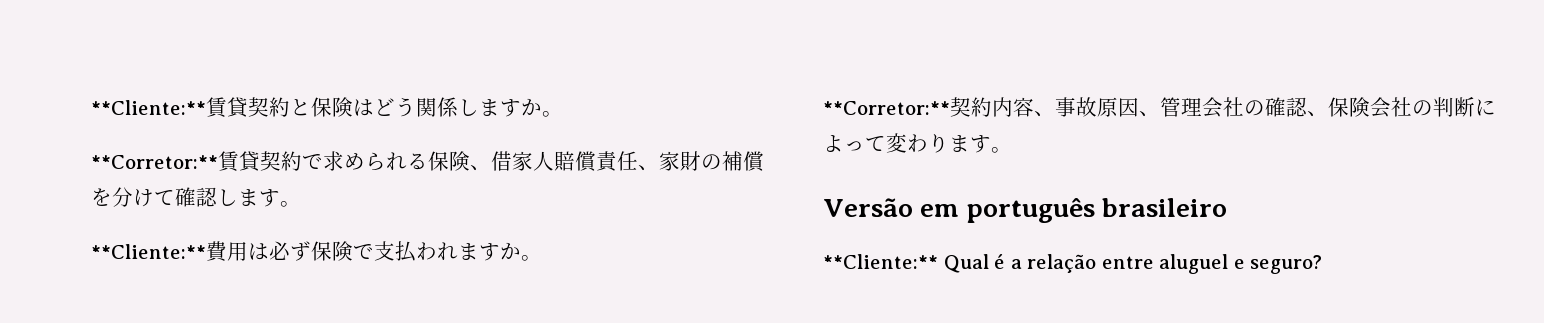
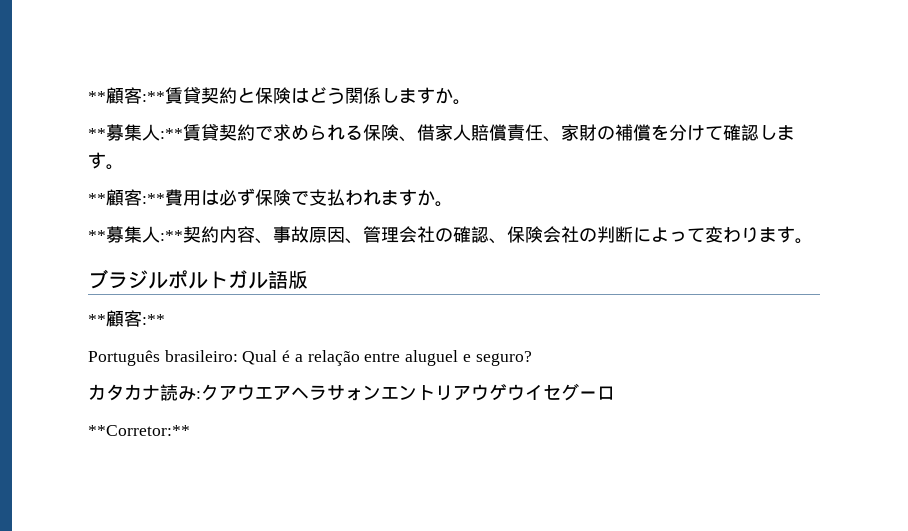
[91,100,206,115] **Cliente:** -> [88,87,165,104] **顧客:**
[91,155,218,169] **Corretor:** -> [88,124,183,141] **募集人:**
[91,244,206,259] **Cliente:** -> [88,189,165,206] **顧客:**
[823,101,950,115] **Corretor:** -> [88,226,183,243] **募集人:**
[823,198,1228,223] [823,254,938,269] Versão em português brasileiro // **Cliente:** -> [88,269,308,289] [88,310,165,327] [88,350,238,366] ブラジルポルトガル語版 // **顧客:** // Português brasileiro:
(1323, 264) none -> [88,383,615,401] [88,425,190,436] // カタカナ読み:クアウエアヘラサォンエントリアウゲウイセグーロ // **Corretor:**

